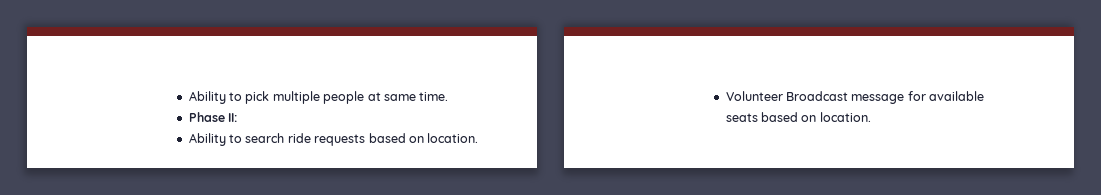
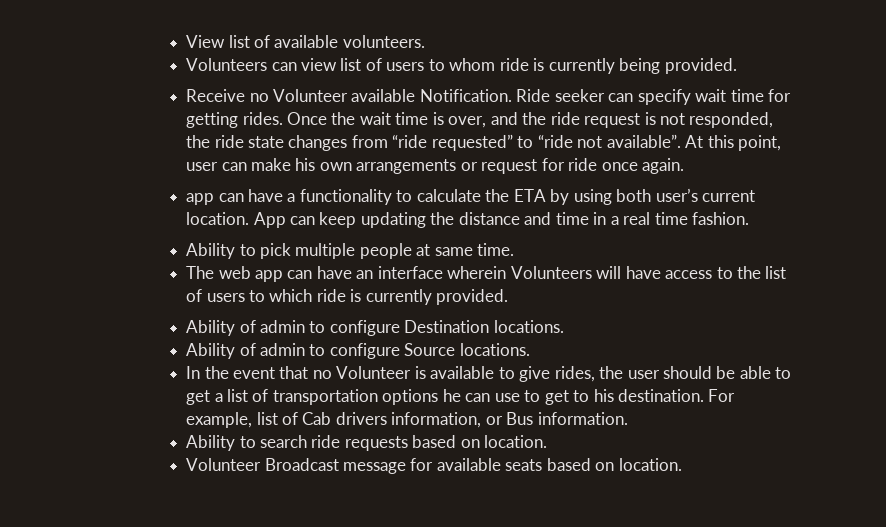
(188, 97) none -> [186,35,425,48] [186,58,737,74] [186,89,792,105] [186,112,774,128] [186,134,781,151] [186,158,685,174] [186,188,755,205] [186,212,749,228] View list of available volunteers. // Volunteers can view list of users to whom ride is currently being provided. // Receive no Volunteer available Notification. Ride seeker can specify wait time for getting rides. Once the wait time is over, and the ride request is not responded, the ride state changes from “ride requested” to “ride not available”. At this point, user can make his own arrangements or request for ride once again. // app can have a functionality to calculate the ETA by using both user’s current location. App can keep updating the distance and time in a real time fashion. //
[188,112,238,122] Phase II: -> [186,266,787,282] [186,289,509,305] [186,320,564,336] [186,343,530,359] [186,366,792,382] [186,389,736,405] [186,412,628,428] The web app can have an interface wherein Volunteers will have access to the list of users to which ride is currently provided. // Ability of admin to configure Destination locations. // Ability of admin to configure Source locations. // In the event that no Volunteer is available to give rides, the user should be able to get a list of transportation options he can use to get to his destination. For example, list of Cab drivers information, or Bus information.

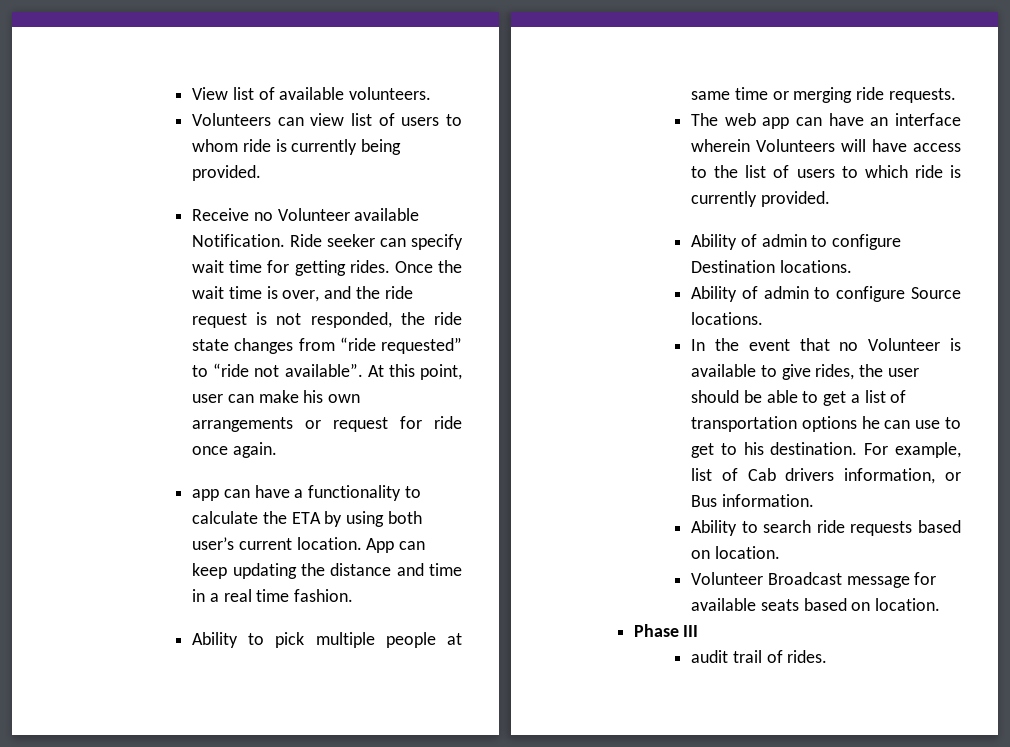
[477,243,515,256] time. -> [734,87,956,103] time or merging ride requests.
(682, 464) none -> [633,624,699,637] [691,650,828,663] // Phase III // audit trail of rides.

